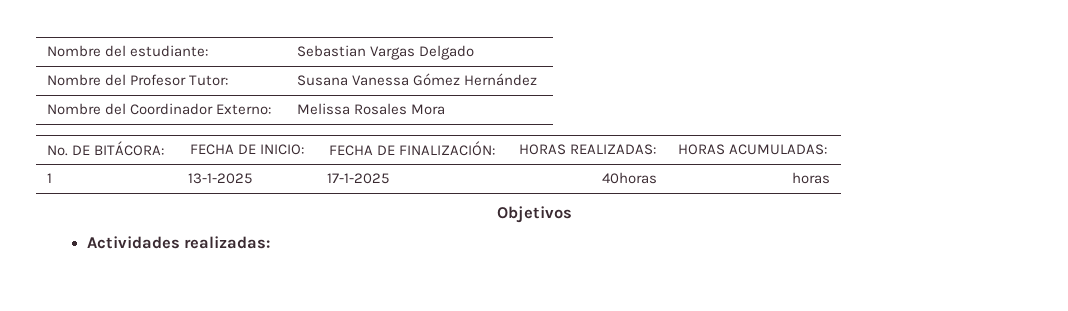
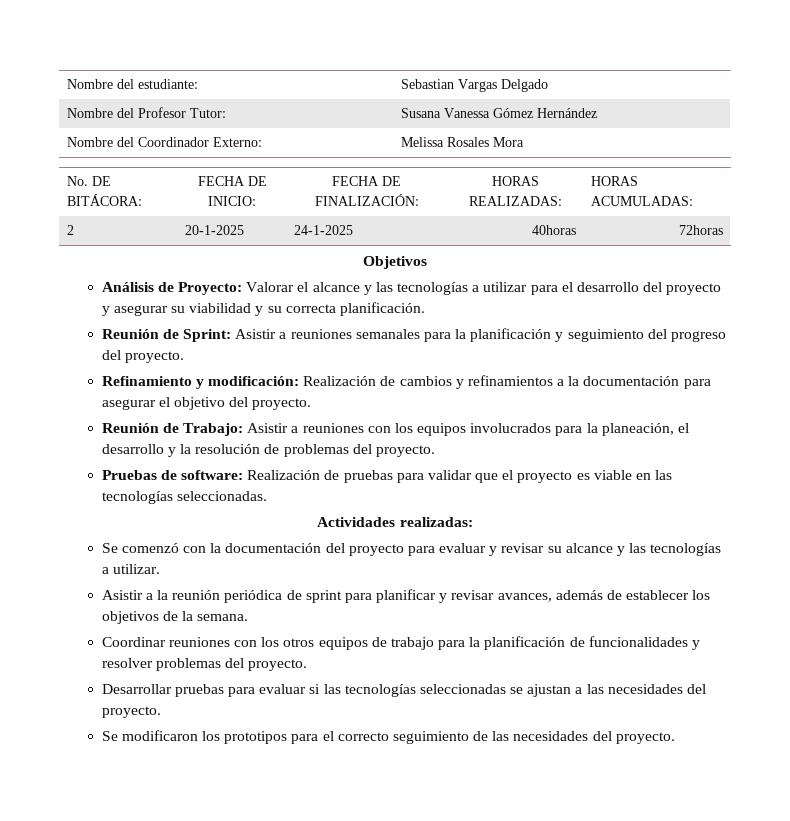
[46,173,52,183] [187,173,252,184] [326,173,389,184] 1 | 13-1-2025 | 17-1-2025 -> [66,225,74,235] [184,225,244,235] [293,225,353,235] 2 | 20-1-2025 | 24-1-2025
[792,172,831,184] horas -> [679,225,724,235] 72horas
[86,236,271,249] Actividades realizadas: -> [101,282,722,295] [101,302,425,316] [101,328,726,342] [101,350,184,363] [101,375,711,389] [101,397,312,410] [101,423,689,436] [101,444,435,457] [101,470,673,483] [101,491,267,504] [317,517,473,527] [101,543,722,556] [101,564,160,574] [101,589,711,603] [101,611,249,624] [101,636,700,650] [101,658,308,671] [101,684,706,697] [101,706,161,718] [101,730,675,744] Análisis de Proyecto: Valorar el alcance y las tecnologías a utilizar para el desarrollo del proyecto y asegurar su viabilidad y su correcta planificación. // Reunión de Sprint: Asistir a reuniones semanales para la planificación y seguimiento del progreso del proyecto. // Refinamiento y modificación: Realización de cambios y refinamientos a la documentación para asegurar el objetivo del proyecto. // Reunión de Trabajo: Asistir a reuniones con los equipos involucrados para la planeación, el desarrollo y la resolución de problemas del proyecto. // Pruebas de software: Realización de pruebas para validar que el proyecto es viable en las tecnologías seleccionadas. // Actividades realizadas: // Se comenzó con la documentación del proyecto para evaluar y revisar su alcance y las tecnologías a utilizar. // Asistir a la reunión periódica de sprint para planificar y revisar avances, además de establecer los objetivos de la semana. // Coordinar reuniones con los otros equipos de trabajo para la planificación de funcionalidades y resolver problemas del proyecto. // Desarrollar pruebas para evaluar si las tecnologías seleccionadas se ajustan a las necesidades del proyecto. // Se modificaron los prototipos para el correcto seguimiento de las necesidades del proyecto.

